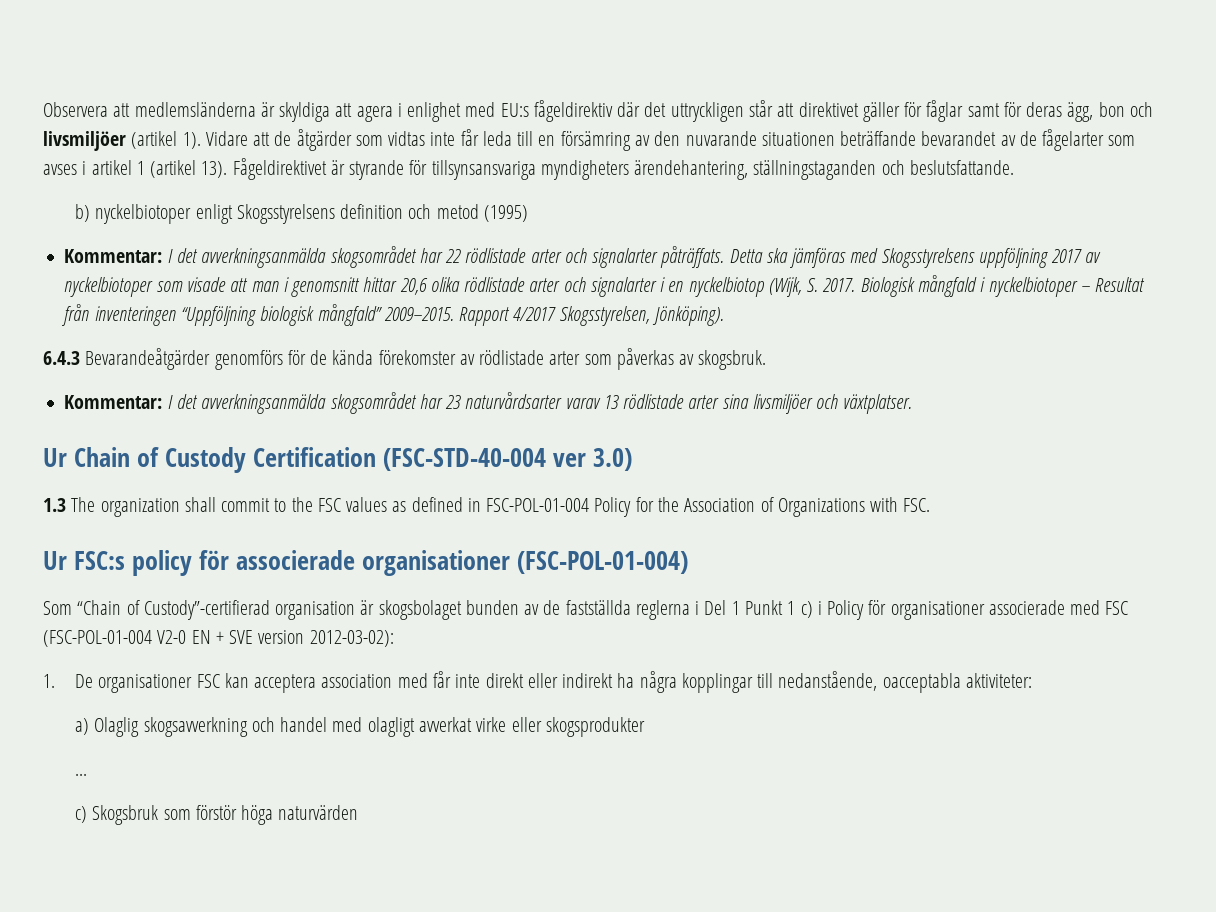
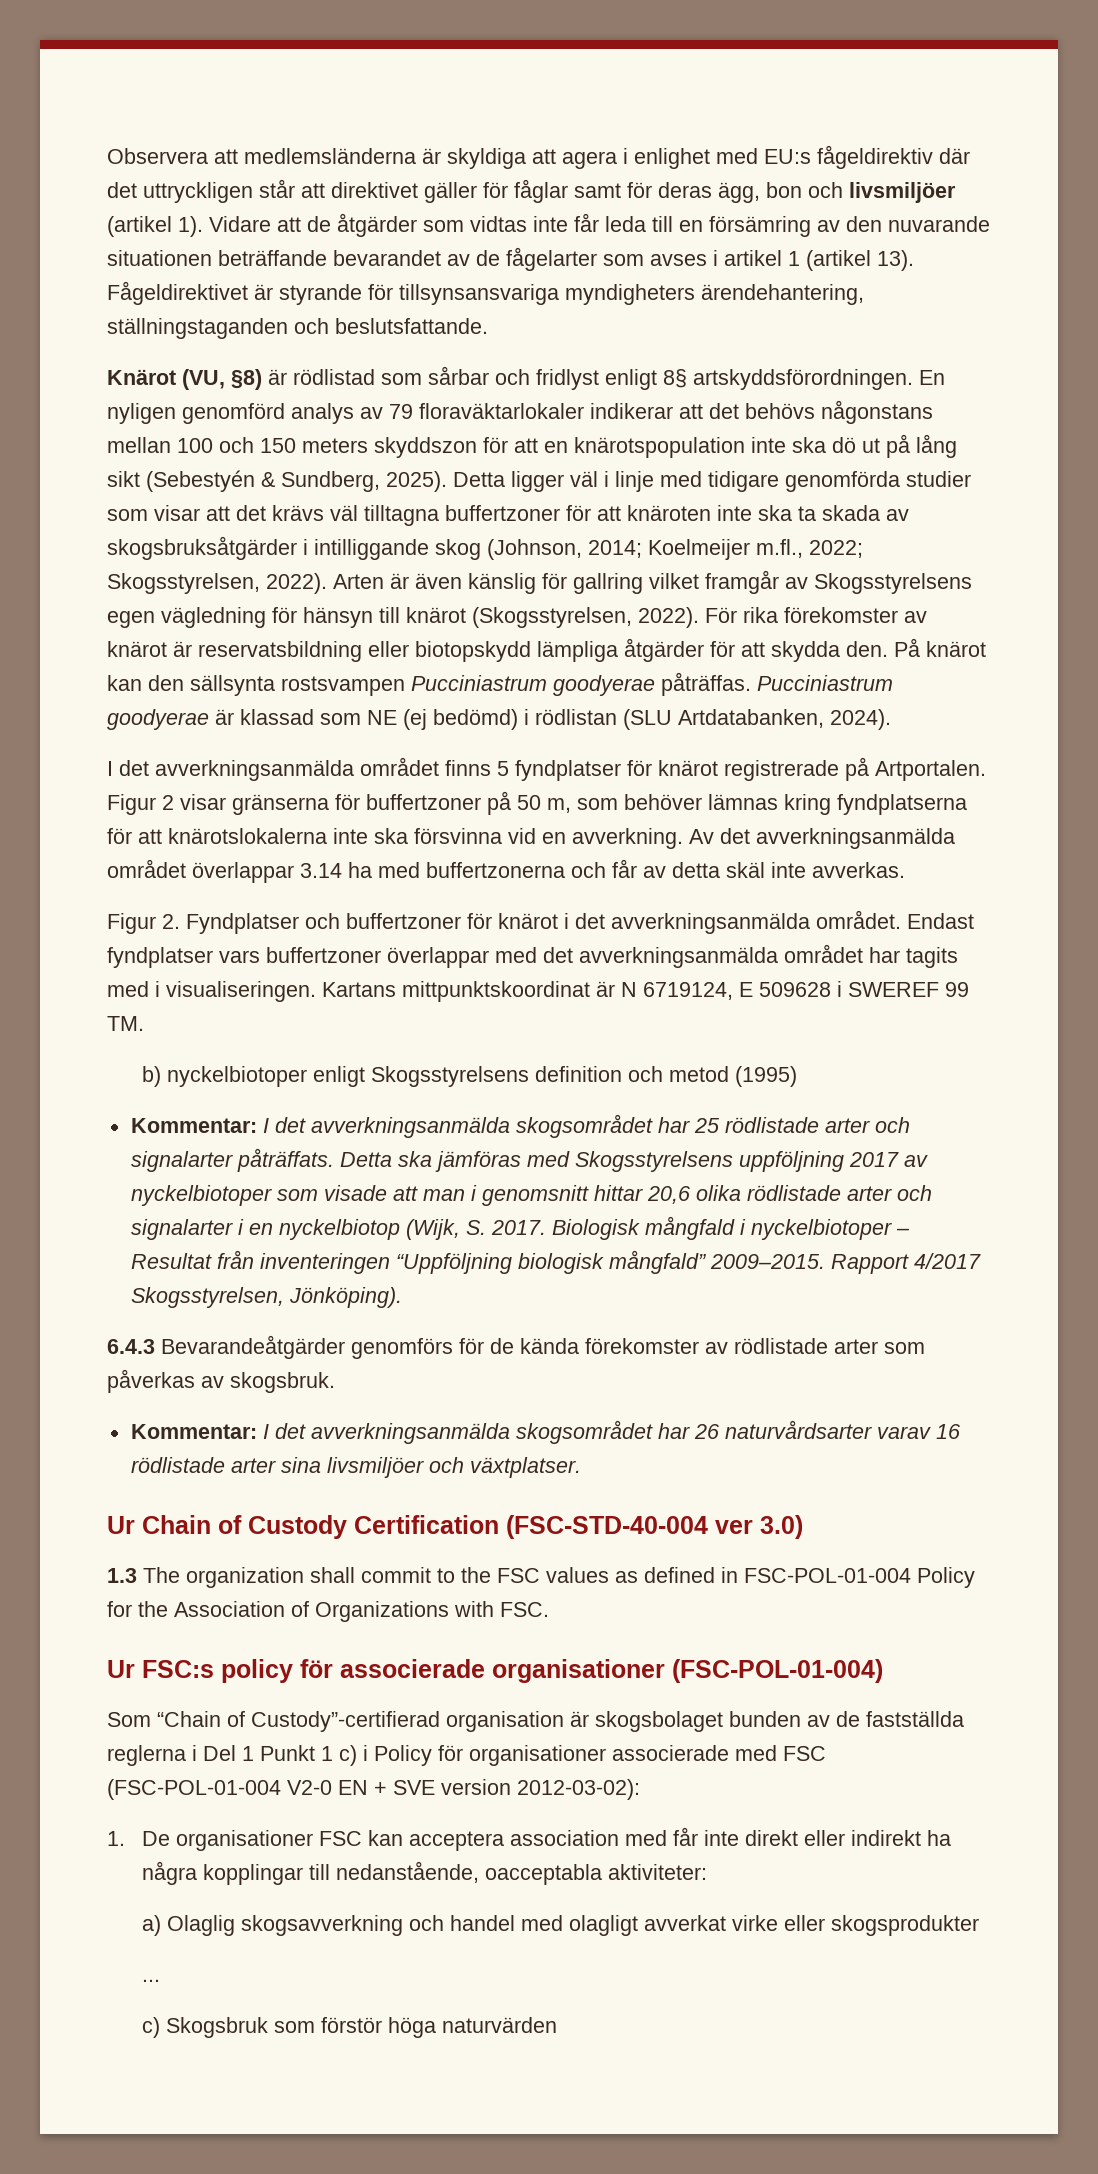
(1014, 167) none -> [107,366,945,390] [107,400,933,424] [107,434,957,458] [107,470,971,492] [107,505,909,526] [107,536,863,560] [107,570,972,594] [107,607,927,628] [107,638,986,662] [107,672,893,696] [107,709,891,730] [107,757,986,781] [107,791,967,815] [107,828,955,849] [107,859,905,883] [107,910,974,934] [107,944,958,968] [107,981,969,1002] [107,1016,144,1031] // Knärot (VU, §8) är rödlistad som sårbar och fridlyst enligt 8§ artskyddsförordningen. En nyligen genomförd analys av 79 floraväktarlokaler indikerar att det behövs någonstans mellan 100 och 150 meters skyddszon för att en knärotspopulation inte ska dö ut på lång sikt (Sebestyén & Sundberg, 2025). Detta ligger väl i linje med tidigare genomförda studier som visar att det krävs väl tilltagna buffertzoner för att knäroten inte ska ta skada av skogsbruksåtgärder i intilliggande skog (Johnson, 2014; Koelmeijer m.fl., 2022; Skogsstyrelsen, 2022). Arten är även känslig för gallring vilket framgår av Skogsstyrelsens egen vägledning för hänsyn till knärot (Skogsstyrelsen, 2022). För rika förekomster av knärot är reservatsbildning eller biotopskydd lämpliga åtgärder för att skydda den. På knärot kan den sällsynta rostsvampen Pucciniastrum goodyerae påträffas. Pucciniastrum goodyerae är klassad som NE (ej bedömd) i rödlistan (SLU Artdatabanken, 2024). // I det avverkningsanmälda området finns 5 fyndplatser för knärot registrerade på Artportalen. Figur 2 visar gränserna för buffertzoner på 50 m, som behöver lämnas kring fyndplatserna för att knärotslokalerna inte ska försvinna vid en avverkning. Av det avverkningsanmälda området överlappar 3.14 ha med buffertzonerna och får av detta skäl inte avverkas. // Figur 2. Fyndplatser och buffertzoner för knärot i det avverkningsanmälda området. Endast fyndplatser vars buffertzoner överlappar med det avverkningsanmälda området har tagits med i visualiseringen. Kartans mittpunktskoordinat är N 6719124, E 509628 i SWEREF 99 TM.
[445,249,462,263] 22 -> [693,1118,720,1133] 25
[445,395,462,409] 23 -> [693,1424,719,1439] 26
[603,395,619,409] 13 -> [935,1424,960,1439] 16

